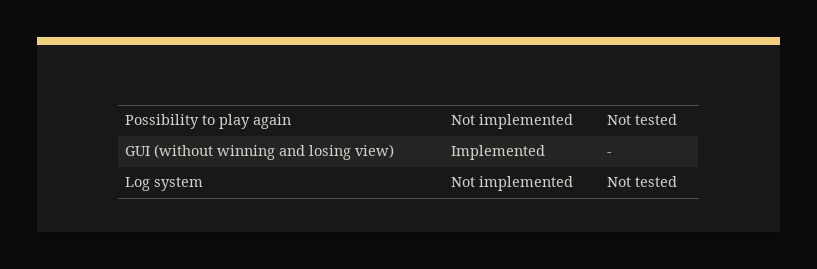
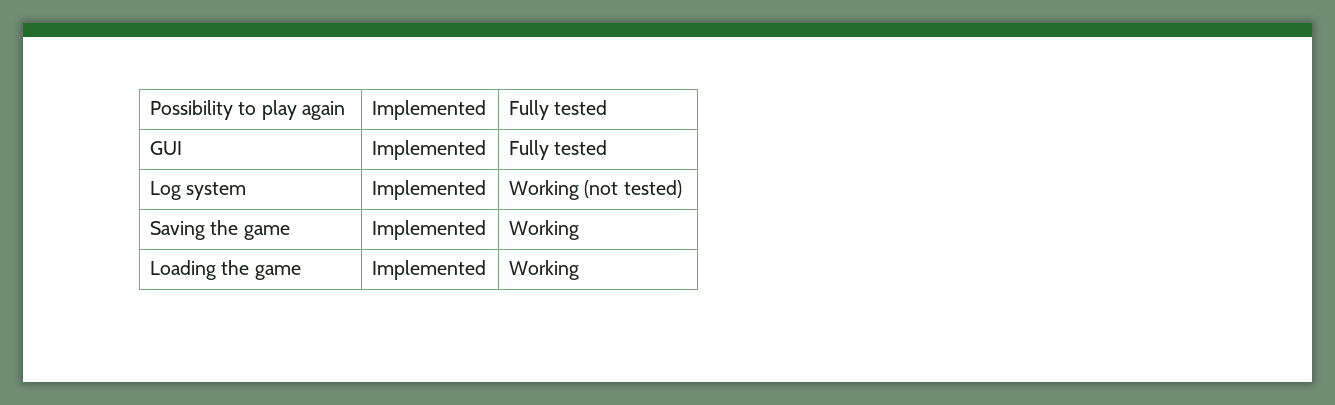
[451,114,574,129] [607,115,632,125] Not implemented | Not -> [372,100,487,120] [509,100,550,120] Implemented | Fully
[154,144,395,160] [451,145,546,160] [607,152,613,156] (without winning and losing view) | Implemented | - -> [372,140,487,160] [509,140,608,160] | Implemented | Fully tested
[451,176,574,191] [607,176,678,187] Not implemented | Not tested -> [372,180,487,200] [509,180,682,200] [150,220,290,240] [372,220,487,240] [509,220,580,240] [150,260,301,280] [372,260,487,280] [509,260,580,280] Implemented | Working (not tested) // Saving the game | Implemented | Working // Loading the game | Implemented | Working

